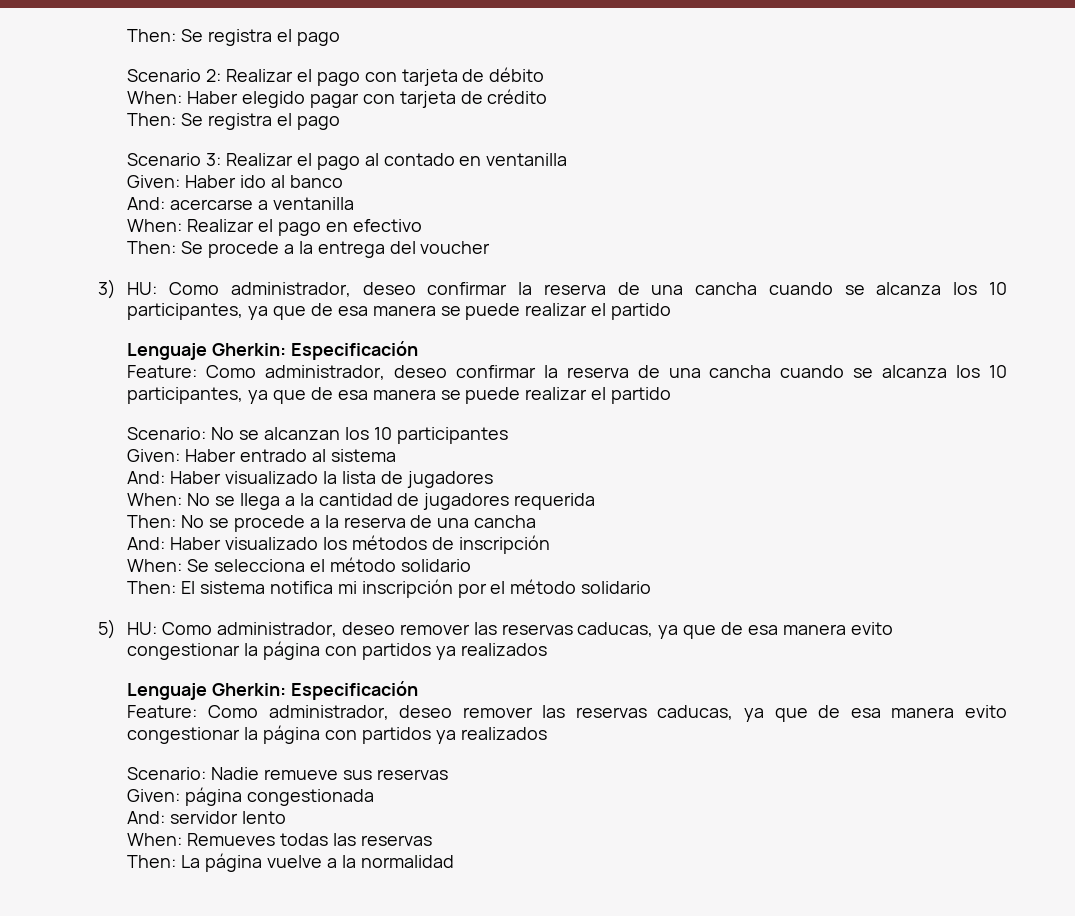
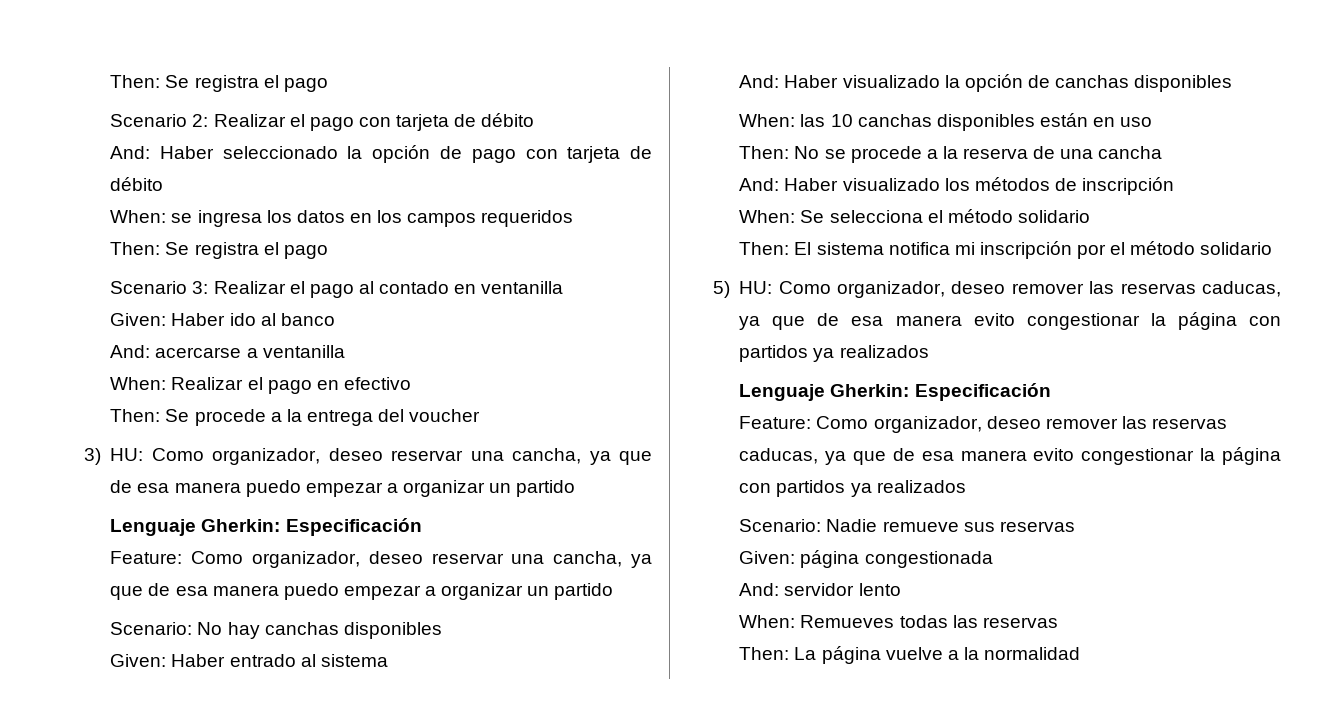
[127,89,548,108] When: Haber elegido pagar con tarjeta de crédito -> [110,145,652,163] [110,177,164,191] [110,210,574,227] And: Haber seleccionado la opción de pago con tarjeta de débito // When: se ingresa los datos en los campos requeridos
[230,282,1007,297] [127,303,607,320] administrador, deseo confirmar la reserva de una cancha cuando se alcanza los 10 participantes, ya que de esa manera se puede realizar el -> [212,448,652,465] [110,480,512,497] organizador, deseo reservar una cancha, ya que de esa manera puedo empezar a organizar un
[265,365,1007,380] [127,387,671,404] [127,427,508,444] administrador, deseo confirmar la reserva de una cancha cuando se alcanza los 10 participantes, ya que de esa manera se puede realizar el partido // Scenario: No se alcanzan los 10 participantes -> [251,551,652,568] [110,583,614,600] [110,622,442,639] organizador, deseo reservar una cancha, ya que de esa manera puedo empezar a organizar un partido // Scenario: No hay canchas disponibles
[341,471,493,488] [127,493,596,510] lista de jugadores // When: No se llega a la cantidad de jugadores requerida -> [964,74,1233,92] [739,113,1153,131] opción de canchas disponibles // When: las 10 canchas disponibles están en uso
[217,622,338,637] administrador, -> [837,281,946,298] organizador,
[268,705,389,720] administrador, -> [873,416,982,433] organizador,

